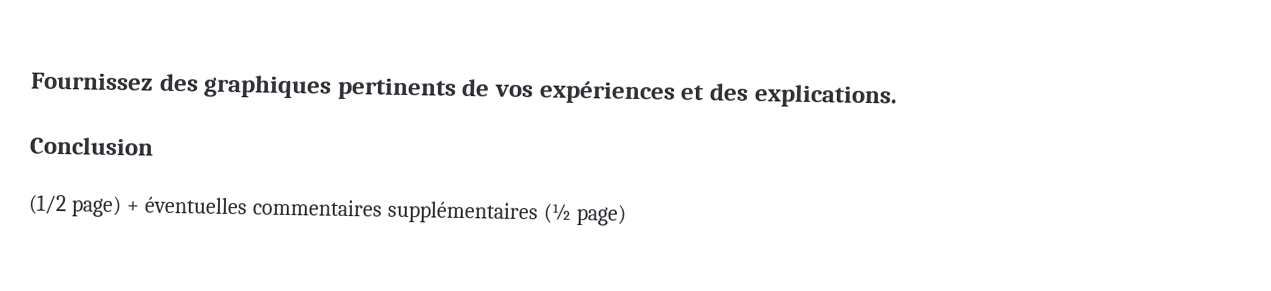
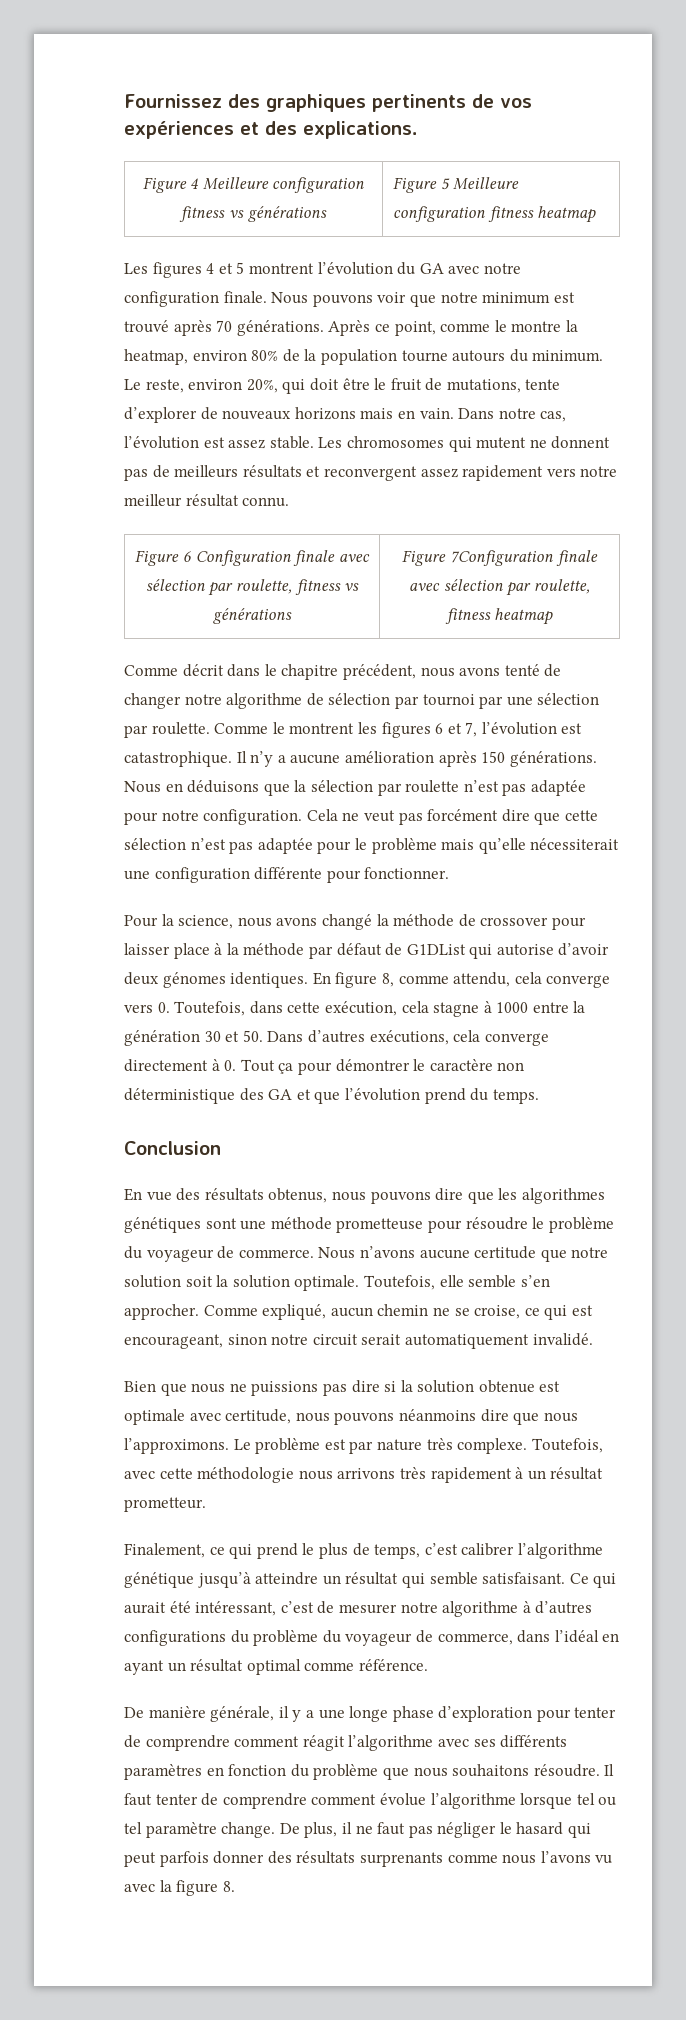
[29,136,154,156] [28,194,626,226] // Conclusion // (1/2 page) + éventuelles commentaires supplémentaires (½ page) -> [142,177,365,193] [179,206,327,222] [393,177,520,193] [393,206,597,223] [124,262,521,278] [124,291,575,307] [124,320,578,336] [124,349,604,365] [124,378,561,394] [124,407,567,423] [124,436,611,452] [124,465,618,481] [124,494,290,507] [135,550,370,566] [145,579,360,596] [213,608,292,624] [402,550,598,566] [409,579,590,596] [444,608,554,625] [124,664,562,680] [124,693,600,709] [124,722,583,738] [124,751,597,767] [124,780,586,796] [124,809,598,825] [124,838,620,854] [124,867,450,883] [124,914,586,930] [124,943,610,959] [124,972,611,988] [124,1001,586,1017] [124,1030,549,1046] [124,1059,525,1075] [124,1088,539,1104] [124,1141,221,1155] [124,1188,605,1204] [124,1217,614,1233] [124,1246,609,1262] [124,1275,550,1291] [124,1304,593,1320] [124,1333,593,1349] [124,1380,561,1396] [124,1409,578,1425] [124,1438,603,1454] [124,1467,604,1483] [124,1497,206,1512] [124,1543,603,1559] [124,1572,617,1588] [124,1601,593,1617] [124,1630,620,1646] [124,1659,428,1675] [124,1706,617,1722] [124,1735,568,1751] [124,1764,615,1780] [124,1793,617,1809] [124,1822,592,1838] [124,1851,613,1867] [124,1880,235,1896] // Figure 4 Meilleure configuration fitness vs générations | Figure 5 Meilleure configuration fitness heatmap // Les figures 4 et 5 montrent l’évolution du GA avec notre configuration finale. Nous pouvons voir que notre minimum est trouvé après 70 générations. Après ce point, comme le montre la heatmap, environ 80% de la population tourne autours du minimum. Le reste, environ 20%, qui doit être le fruit de mutations, tente d’explorer de nouveaux horizons mais en vain. Dans notre cas, l’évolution est assez stable. Les chromosomes qui mutent ne donnent pas de meilleurs résultats et reconvergent assez rapidement vers notre meilleur résultat connu. // Figure 6 Configuration finale avec sélection par roulette, fitness vs générations | Figure 7Configuration finale avec sélection par roulette, fitness heatmap // Comme décrit dans le chapitre précédent, nous avons tenté de changer notre algorithme de sélection par tournoi par une sélection par roulette. Comme le montrent les figures 6 et 7, l’évolution est catastrophique. Il n’y a aucune amélioration après 150 générations. Nous en déduisons que la sélection par roulette n’est pas adaptée pour notre configuration. Cela ne veut pas forcément dire que cette sélection n’est pas adaptée pour le problème mais qu’elle nécessiterait une configuration différente pour fonctionner. // Pour la science, nous avons changé la méthode de crossover pour laisser place à la méthode par défaut de G1DList qui autorise d’avoir deux génomes identiques. En figure 8, comme attendu, cela converge vers 0. Toutefois, dans cette exécution, cela stagne à 1000 entre la génération 30 et 50. Dans d’autres exécutions, cela converge directement à 0. Tout ça pour démontrer le caractère non déterministique des GA et que l’évolution prend du temps. // Conclusion // En vue des résultats obtenus, nous pouvons dire que les algorithmes génétiques sont une méthode prometteuse pour résoudre le problème du voyageur de commerce. Nous n’avons aucune certitude que notre solution soit la solution optimale. Toutefois, elle semble s’en approcher. Comme expliqué, aucun chemin ne se croise, ce qui est encourageant, sinon notre circuit serait automatiquement invalidé. // Bien que nous ne puissions pas dire si la solution obtenue est optimale avec certitude, nous pouvons néanmoins dire que nous l’approximons. Le problème est par nature très complexe. Toutefois, avec cette méthodologie nous arrivons très rapidement à un résultat prometteur. // Finalement, ce qui prend le plus de temps, c’est calibrer l’algorithme génétique jusqu’à atteindre un résultat qui semble satisfaisant. Ce qui aurait été intéressant, c’est de mesurer notre algorithme à d’autres configurations du problème du voyageur de commerce, dans l’idéal en ayant un résultat optimal comme référence. // De manière générale, il y a une longe phase d’exploration pour tenter de comprendre comment réagit l’algorithme avec ses différents paramètres en fonction du problème que nous souhaitons résoudre. Il faut tenter de comprendre comment évolue l’algorithme lorsque tel ou tel paramètre change. De plus, il ne faut pas négliger le hasard qui peut parfois donner des résultats surprenants comme nous l’avons vu avec la figure 8.

